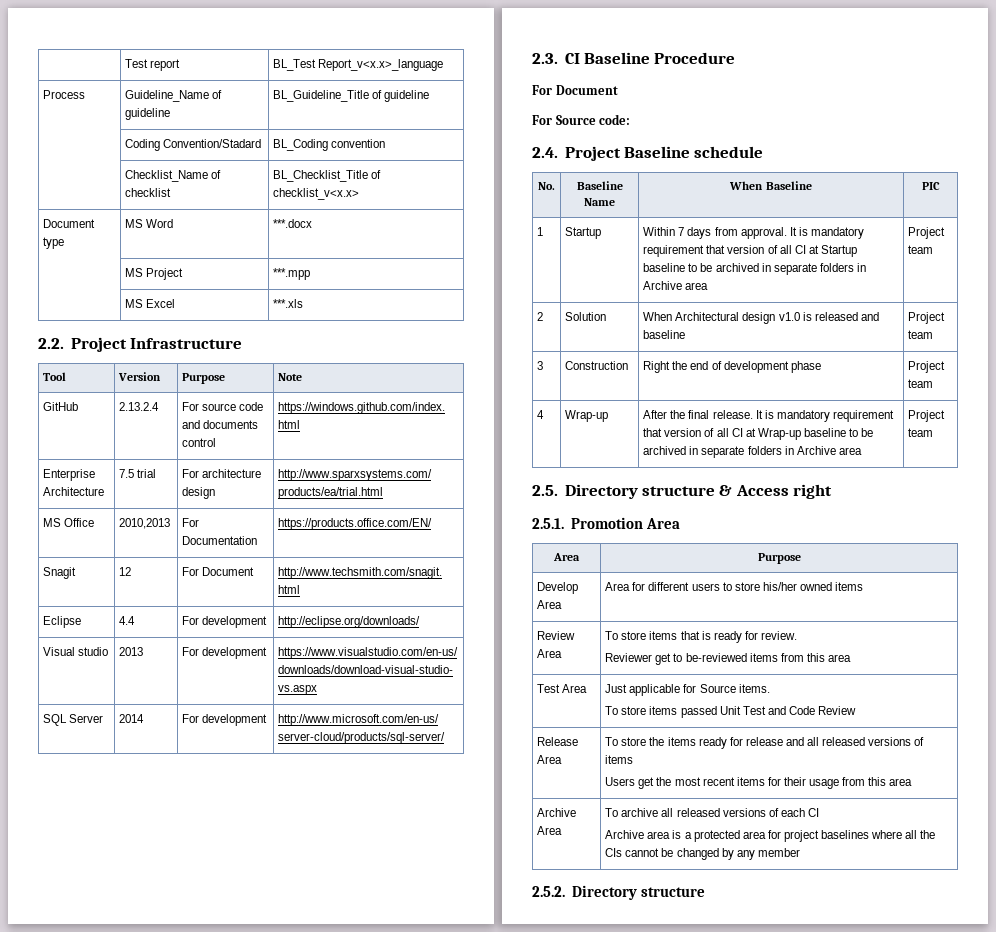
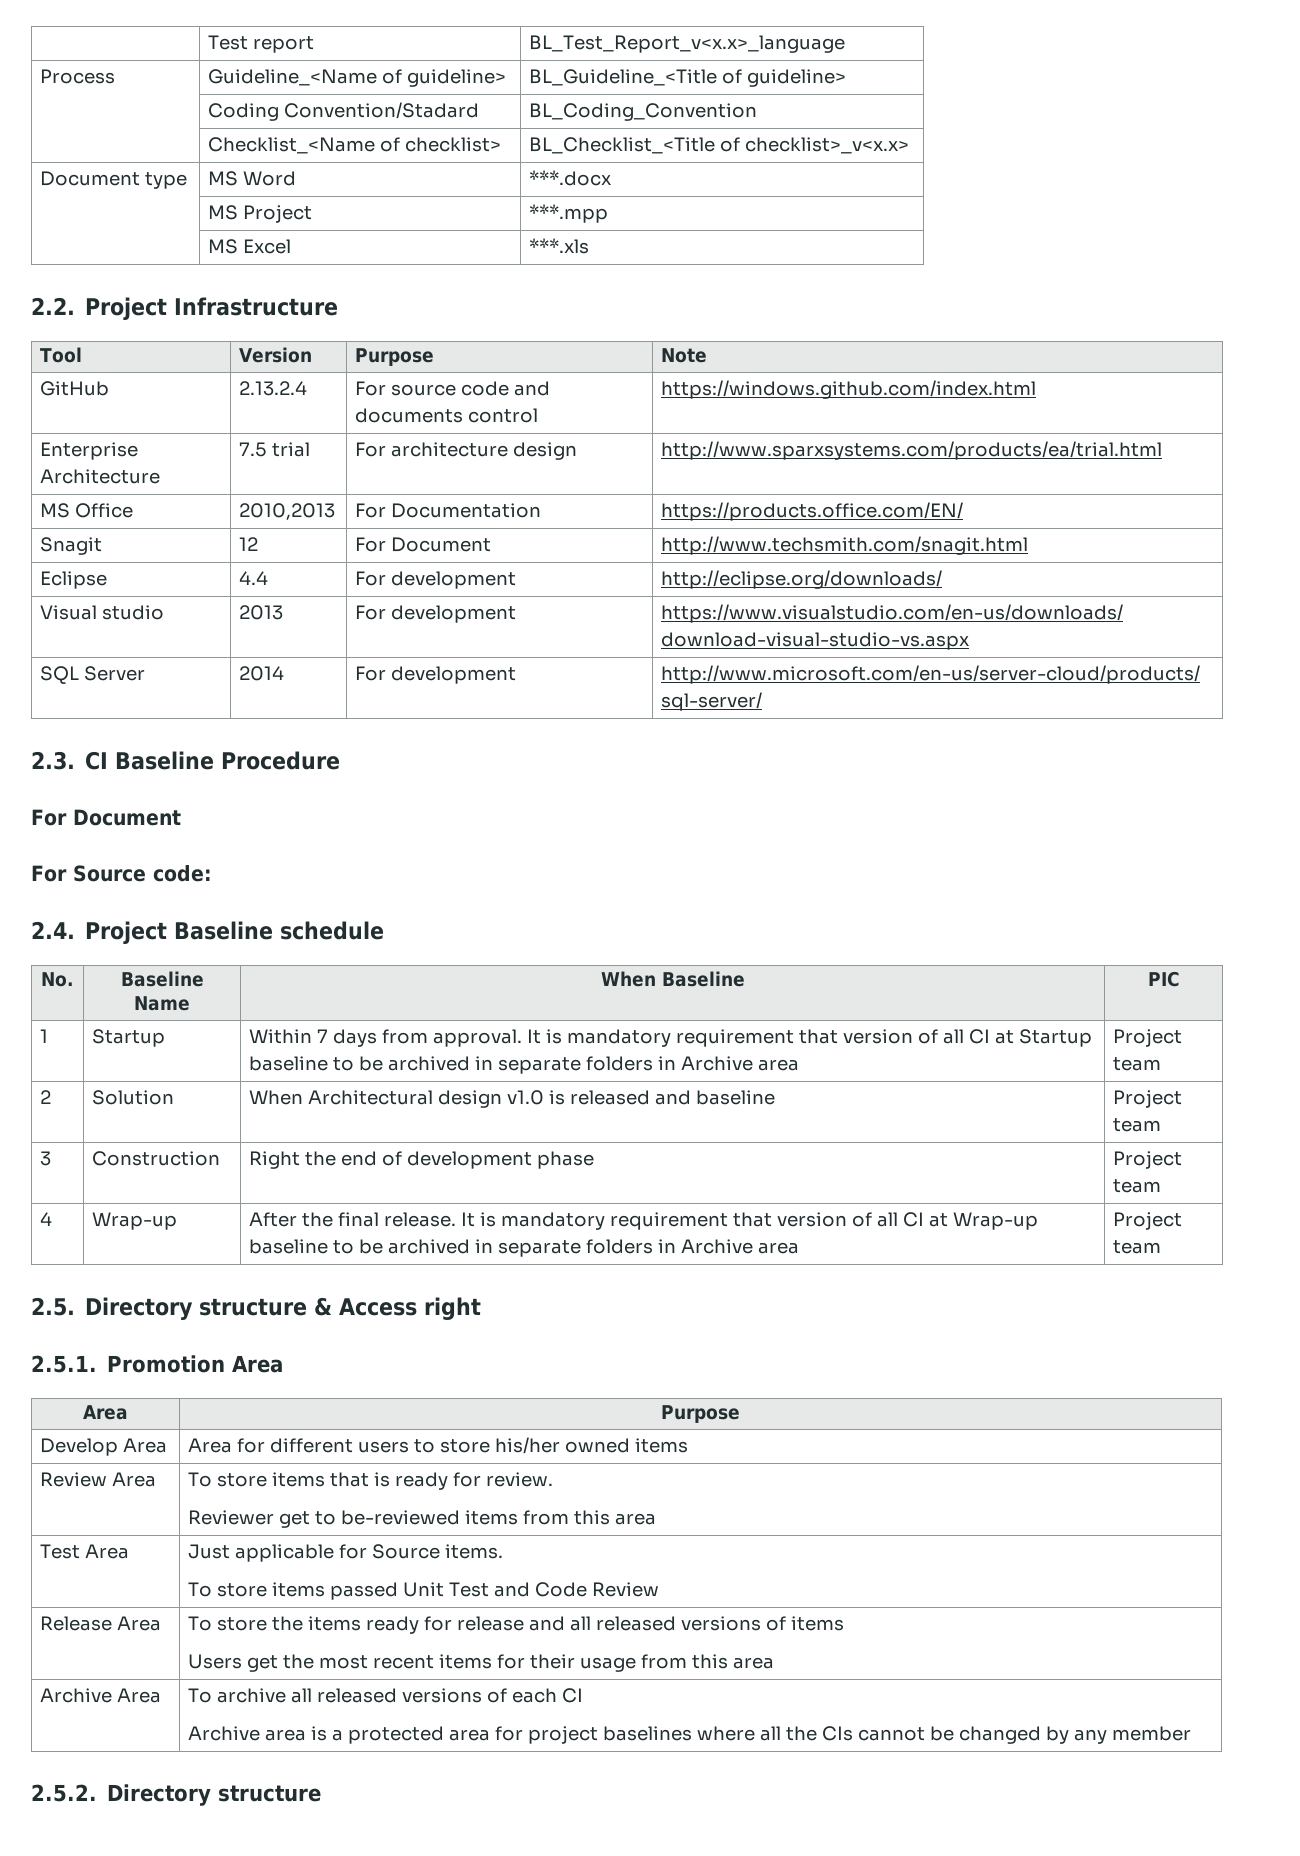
[273,59,444,71] BL_Test Report_v<x.x>_language -> [529,35,846,53] BL_Test_Report_v<x.x>_language
[125,90,223,102] [125,108,171,120] [273,90,430,102] [125,139,262,151] [273,139,386,151] [125,170,222,182] [125,188,172,197] [273,170,382,182] [273,188,360,200] Guideline_Name of guideline | BL_Guideline_Title of guideline // | Coding Convention/Stadard | BL_Coding convention // | Checklist_Name of checklist | BL_Checklist_Title of checklist_v<x.x> -> [208,69,507,87] [529,69,847,87] [208,102,480,121] [529,103,758,121] [208,137,502,154] [529,137,910,154] Guideline_<Name of guideline> | BL_Guideline_<Title of guideline> // | Coding Convention/Stadard | BL_Coding_Convention // | Checklist_<Name of checklist> | BL_Checklist_<Title of checklist>_v<x.x>

